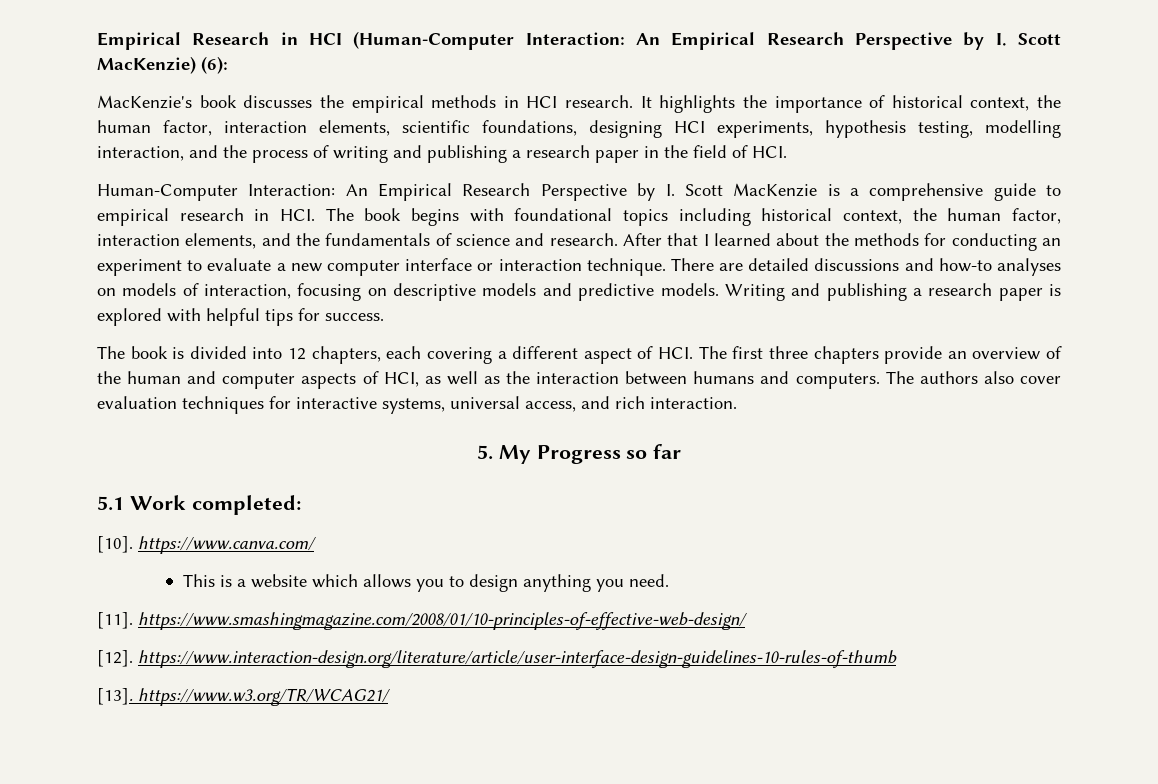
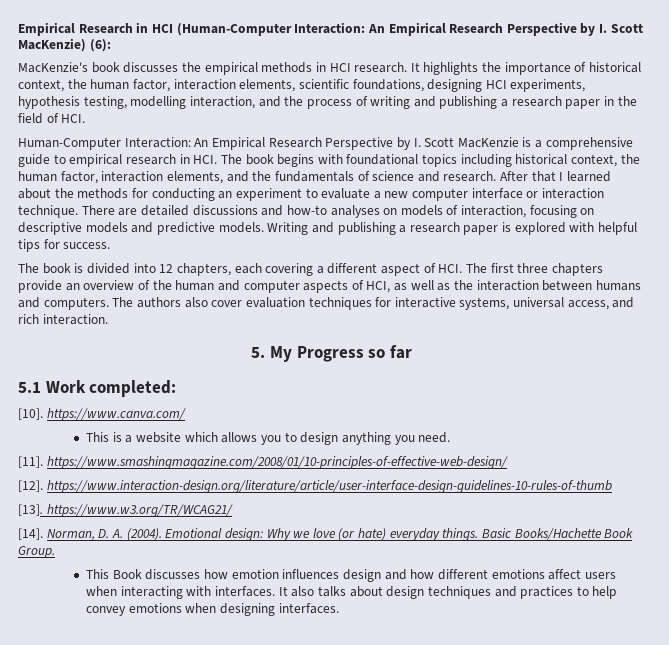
(390, 697) none -> [18,528,634,541] [18,546,55,558] [86,569,616,582] [86,586,618,599] [86,603,339,616] // [14]. Norman, D. A. (2004). Emotional design: Why we love (or hate) everyday things. Basic Books/Hachette Book Group. // This Book discusses how emotion influences design and how different emotions affect users when interacting with interfaces. It also talks about design techniques and practices to help convey emotions when designing interfaces.

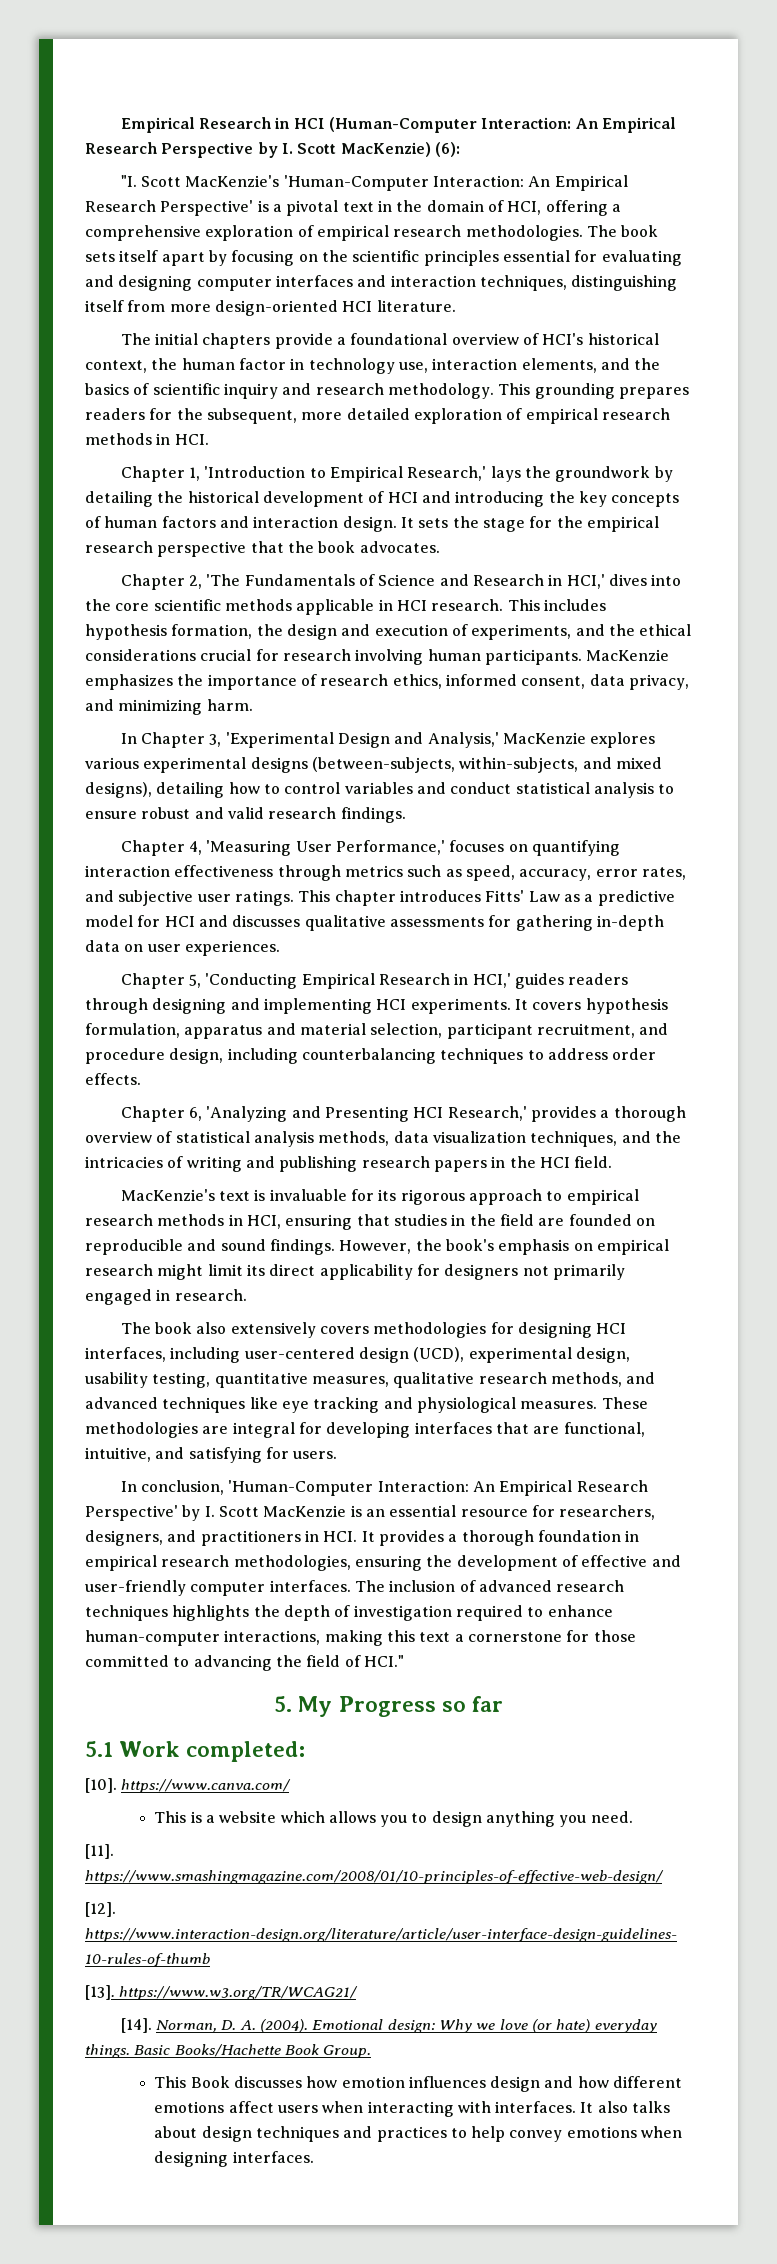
[18,62,642,75] [18,79,586,92] [18,96,637,109] [18,113,86,124] [18,137,394,150] MacKenzie's book discusses the empirical methods in HCI research. It highlights the importance of historical context, the human factor, interaction elements, scientific foundations, designing HCI experiments, hypothesis testing, modelling interaction, and the process of writing and publishing a research paper in the field of HCI. // Human-Computer Interaction: An Empirical Research Perspective -> [120,175,628,191] [85,200,621,216] [85,225,659,241] [85,250,682,266] [85,275,678,291] [85,300,456,316] [120,333,659,349] [85,358,661,374] [85,383,689,399] [85,408,670,424] [85,433,209,445] [120,466,673,482] [85,491,680,507] [85,516,659,532] [85,541,440,557] [120,574,682,590] [85,599,606,615] [85,624,692,640] [85,649,670,665] [85,674,689,690] [85,699,253,715] [120,732,656,748] [85,757,662,773] [85,782,675,798] [85,807,406,823] [120,840,621,856] [85,865,686,881] [85,890,675,906] [85,915,664,931] [85,940,280,956] [120,973,629,989] [85,998,668,1014] [85,1023,669,1039] [85,1048,657,1064] [85,1073,141,1085] [120,1106,686,1122] [85,1131,681,1147] [85,1156,613,1172] [120,1189,639,1205] [85,1214,655,1230] [85,1239,669,1255] [85,1264,625,1280] [85,1289,247,1305] [120,1322,627,1338] [85,1347,630,1363] [85,1372,656,1388] [85,1397,648,1413] [85,1422,645,1438] [85,1447,338,1463] [120,1480,648,1496] [85,1505,178,1521] "I. Scott MacKenzie's 'Human-Computer Interaction: An Empirical Research Perspective' is a pivotal text in the domain of HCI, offering a comprehensive exploration of empirical research methodologies. The book sets itself apart by focusing on the scientific principles essential for evaluating and designing computer interfaces and interaction techniques, distinguishing itself from more design-oriented HCI literature. // The initial chapters provide a foundational overview of HCI's historical context, the human factor in technology use, interaction elements, and the basics of scientific inquiry and research methodology. This grounding prepares readers for the subsequent, more detailed exploration of empirical research methods in HCI. // Chapter 1, 'Introduction to Empirical Research,' lays the groundwork by detailing the historical development of HCI and introducing the key concepts of human factors and interaction design. It sets the stage for the empirical research perspective that the book advocates. // Chapter 2, 'The Fundamentals of Science and Research in HCI,' dives into the core scientific methods applicable in HCI research. This includes hypothesis formation, the design and execution of experiments, and the ethical considerations crucial for research involving human participants. MacKenzie emphasizes the importance of research ethics, informed consent, data privacy, and minimizing harm. // In Chapter 3, 'Experimental Design and Analysis,' MacKenzie explores various experimental designs (between-subjects, within-subjects, and mixed designs), detailing how to control variables and conduct statistical analysis to ensure robust and valid research findings. // Chapter 4, 'Measuring User Performance,' focuses on quantifying interaction effectiveness through metrics such as speed, accuracy, error rates, and subjective user ratings. This chapter introduces Fitts' Law as a predictive model for HCI and discusses qualitative assessments for gathering in-depth data on user experiences. // Chapter 5, 'Conducting Empirical Research in HCI,' guides readers through designing and implementing HCI experiments. It covers hypothesis formulation, apparatus and material selection, participant recruitment, and procedure design, including counterbalancing techniques to address order effects. // Chapter 6, 'Analyzing and Presenting HCI Research,' provides a thorough overview of statistical analysis methods, data visualization techniques, and the intricacies of writing and publishing research papers in the HCI field. // MacKenzie's text is invaluable for its rigorous approach to empirical research methods in HCI, ensuring that studies in the field are founded on reproducible and sound findings. However, the book's emphasis on empirical research might limit its direct applicability for designers not primarily engaged in research. // The book also extensively covers methodologies for designing HCI interfaces, including user-centered design (UCD), experimental design, usability testing, quantitative measures, qualitative research methods, and advanced techniques like eye tracking and physiological measures. These methodologies are integral for developing interfaces that are functional, intuitive, and satisfying for users. // In conclusion, 'Human-Computer Interaction: An Empirical Research Perspective'
[535,137,633,150] [18,154,640,167] [18,171,612,184] [18,188,605,201] [18,205,595,218] [18,222,638,235] [18,239,111,252] [18,263,603,276] [18,280,641,293] [18,297,635,310] [18,314,108,325] a comprehensive guide to empirical research in HCI. The book begins with foundational topics including historical context, the human factor, interaction elements, and the fundamentals of science and research. After that I learned about the methods for conducting an experiment to evaluate a new computer interface or interaction technique. There are detailed discussions and how-to analyses on models of interaction, focusing on descriptive models and predictive models. Writing and publishing a research paper is explored with helpful tips for success. // The book is divided into 12 chapters, each covering a different aspect of HCI. The first three chapters provide an overview of the human and computer aspects of HCI, as well as the interaction between humans and computers. The authors also cover evaluation techniques for interactive systems, universal access, and rich interaction. -> [365,1505,656,1520] [85,1530,640,1546] [85,1555,681,1571] [85,1580,625,1596] [85,1605,613,1621] [85,1630,636,1646] [85,1655,404,1671] an essential resource for researchers, designers, and practitioners in HCI. It provides a thorough foundation in empirical research methodologies, ensuring the development of effective and user-friendly computer interfaces. The inclusion of advanced research techniques highlights the depth of investigation required to enhance human-computer interactions, making this text a cornerstone for those committed to advancing the field of HCI."

